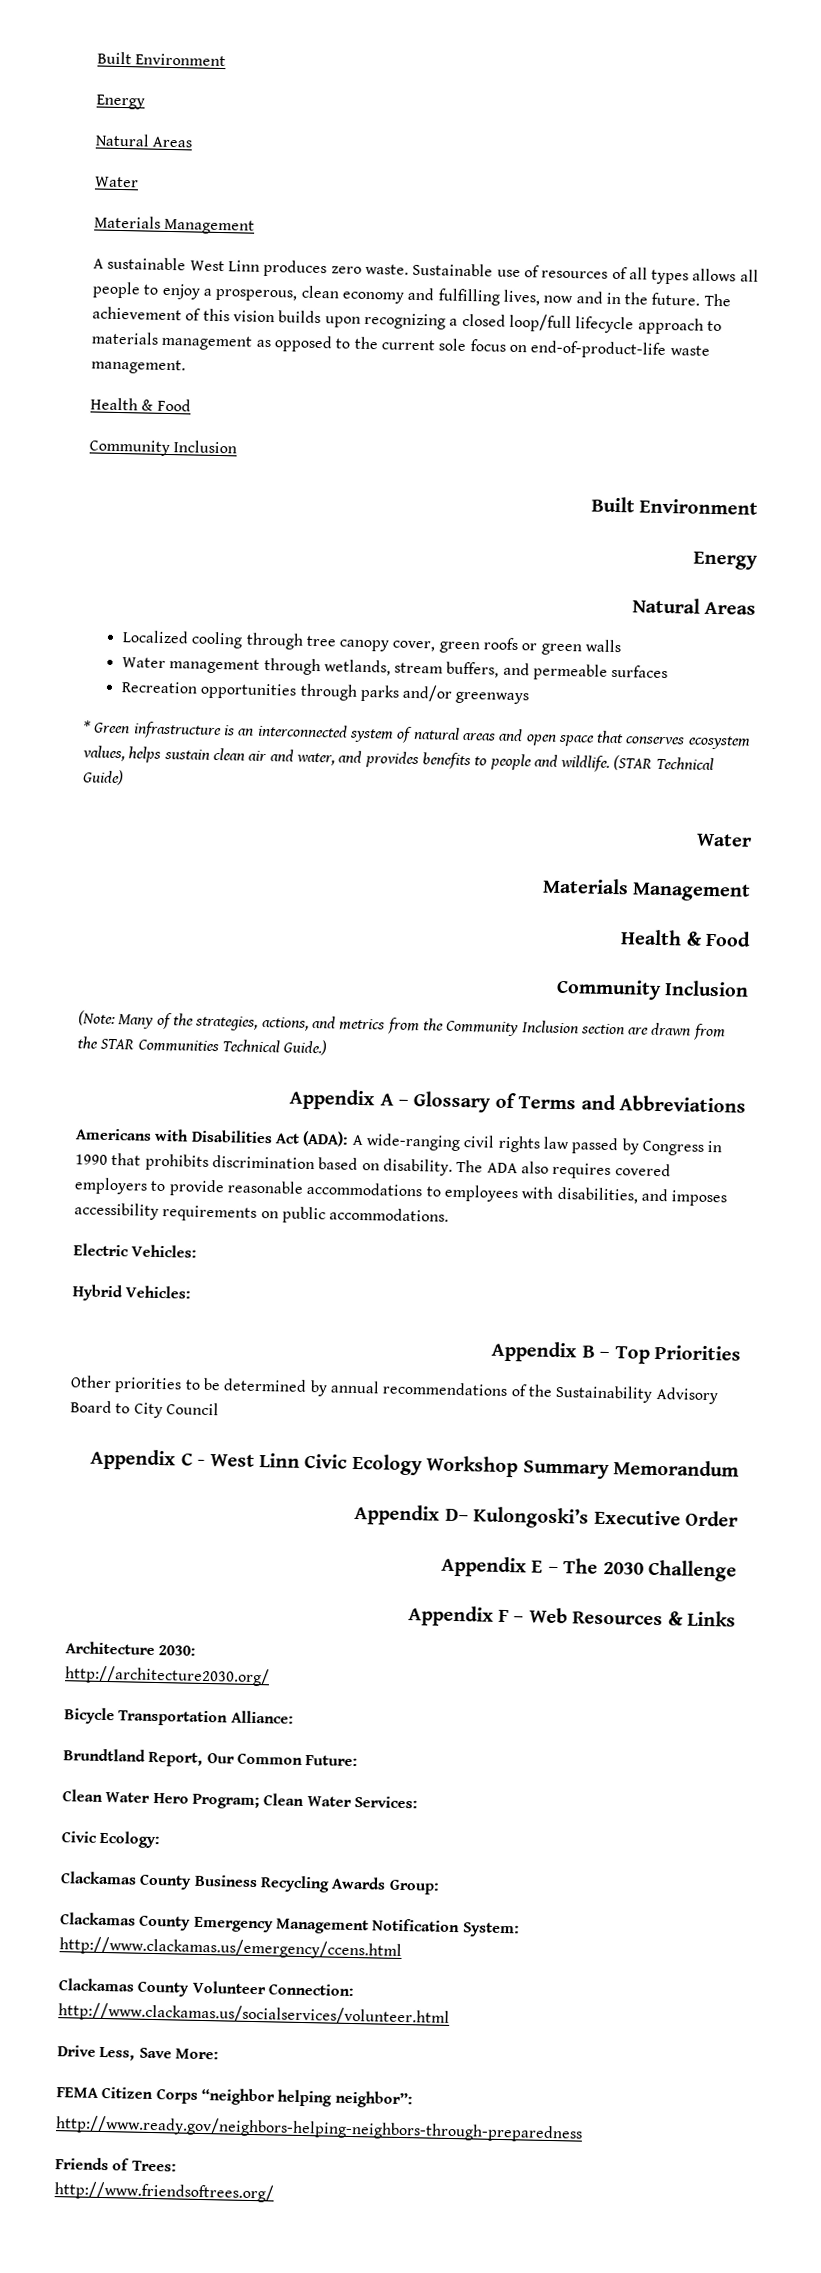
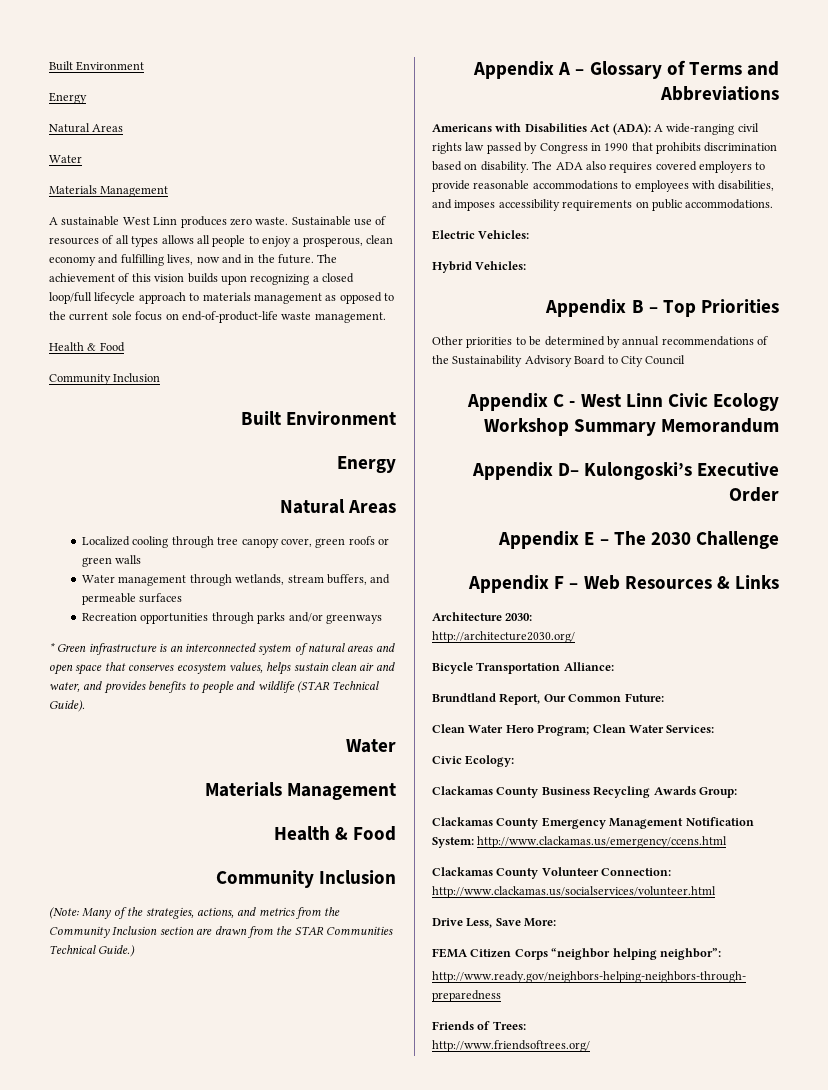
[560,754,611,772] wildlife. -> [257,681,295,693] wildlife
[83,769,124,786] Guide) -> [49,700,85,712] Guide).

